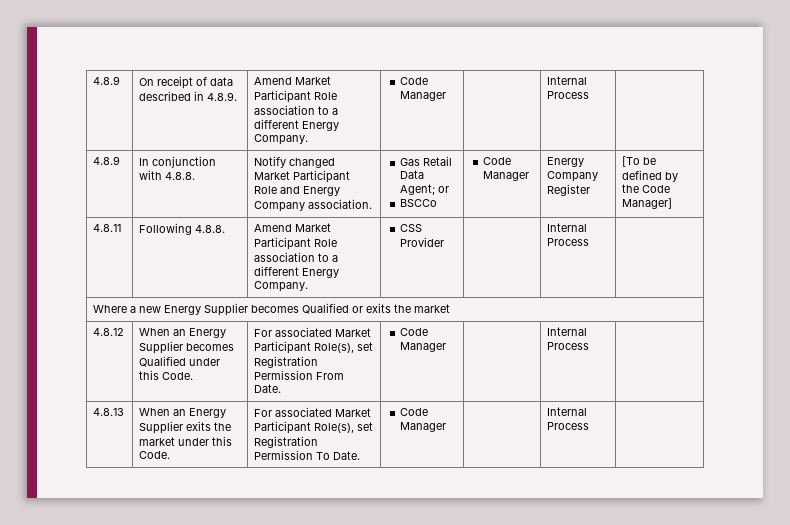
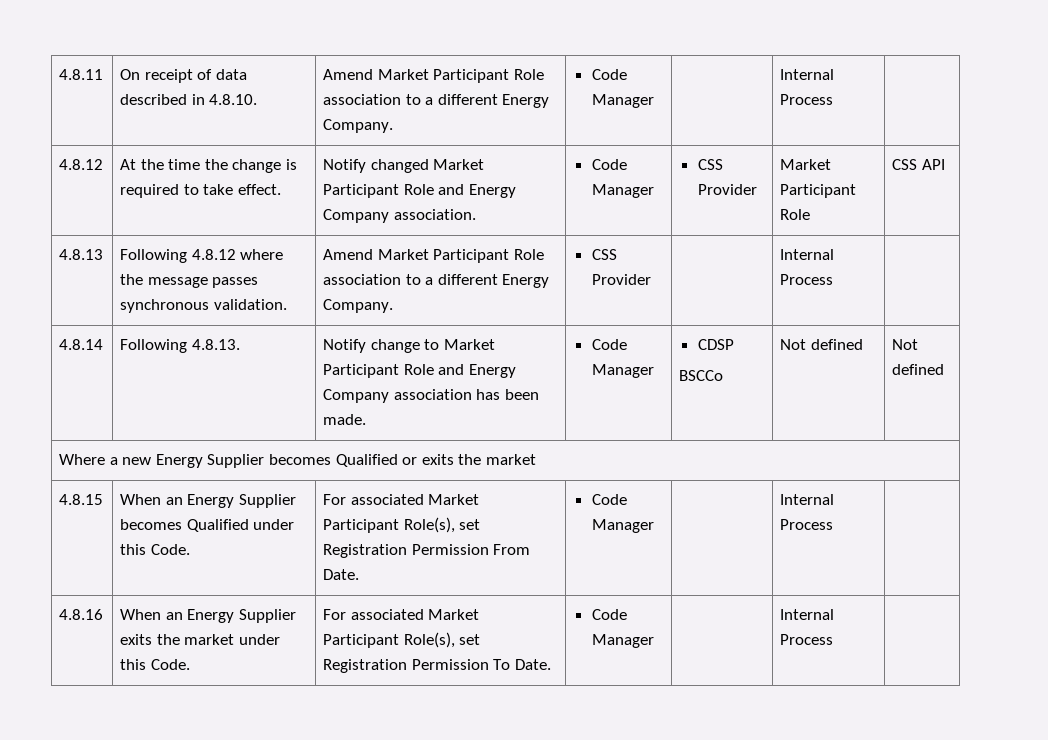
[93,76,121,85] 4.8.9 -> [59,69,104,80] 4.8.11
[207,92,238,101] 4.8.9. -> [209,94,258,105] 4.8.10.
[93,156,121,165] [139,156,217,168] [139,170,196,180] 4.8.9 | In conjunction with 4.8.8. -> [59,159,104,170] [120,159,298,173] [120,184,281,198] 4.8.12 | At the time the change is required to take effect.
[399,156,452,166] [399,170,424,179] [399,184,449,195] [399,199,437,207] [482,157,511,165] [482,171,529,181] [547,157,585,167] [547,171,599,182] [547,184,591,196] [622,156,657,167] [622,170,679,182] [622,184,671,193] [622,198,673,209] [93,224,122,232] [139,223,226,235] Gas Retail Data Agent; or // BSCCo | Code Manager | Energy Company Register | [To be defined by the Code Manager] // 4.8.11 | Following 4.8.8. -> [591,159,627,170] [591,184,654,198] [697,159,723,170] [697,184,757,195] [780,159,832,170] [780,184,857,198] [780,209,811,220] [892,159,945,170] [59,249,104,260] [120,249,284,263] [120,274,259,288] [120,299,287,313] Code Manager | CSS Provider | Market Participant Role | CSS API // 4.8.13 | Following 4.8.12 where the message passes synchronous validation.
(590, 242) none -> [59,339,104,350] [120,339,240,353] [323,339,495,353] [323,364,516,378] [323,389,539,403] [323,414,367,425] [591,339,627,350] [591,364,654,378] [697,339,734,350] [679,370,724,381] [780,339,863,350] [892,339,919,350] [892,364,945,375] // 4.8.14 | Following 4.8.13. | Notify change to Market Participant Role and Energy Company association has been made. | Code Manager | CDSP // BSCCo | Not defined | Not defined
[93,328,125,336] 4.8.12 -> [59,494,104,505] 4.8.15
[93,408,125,416] 4.8.13 -> [59,609,104,620] 4.8.16

